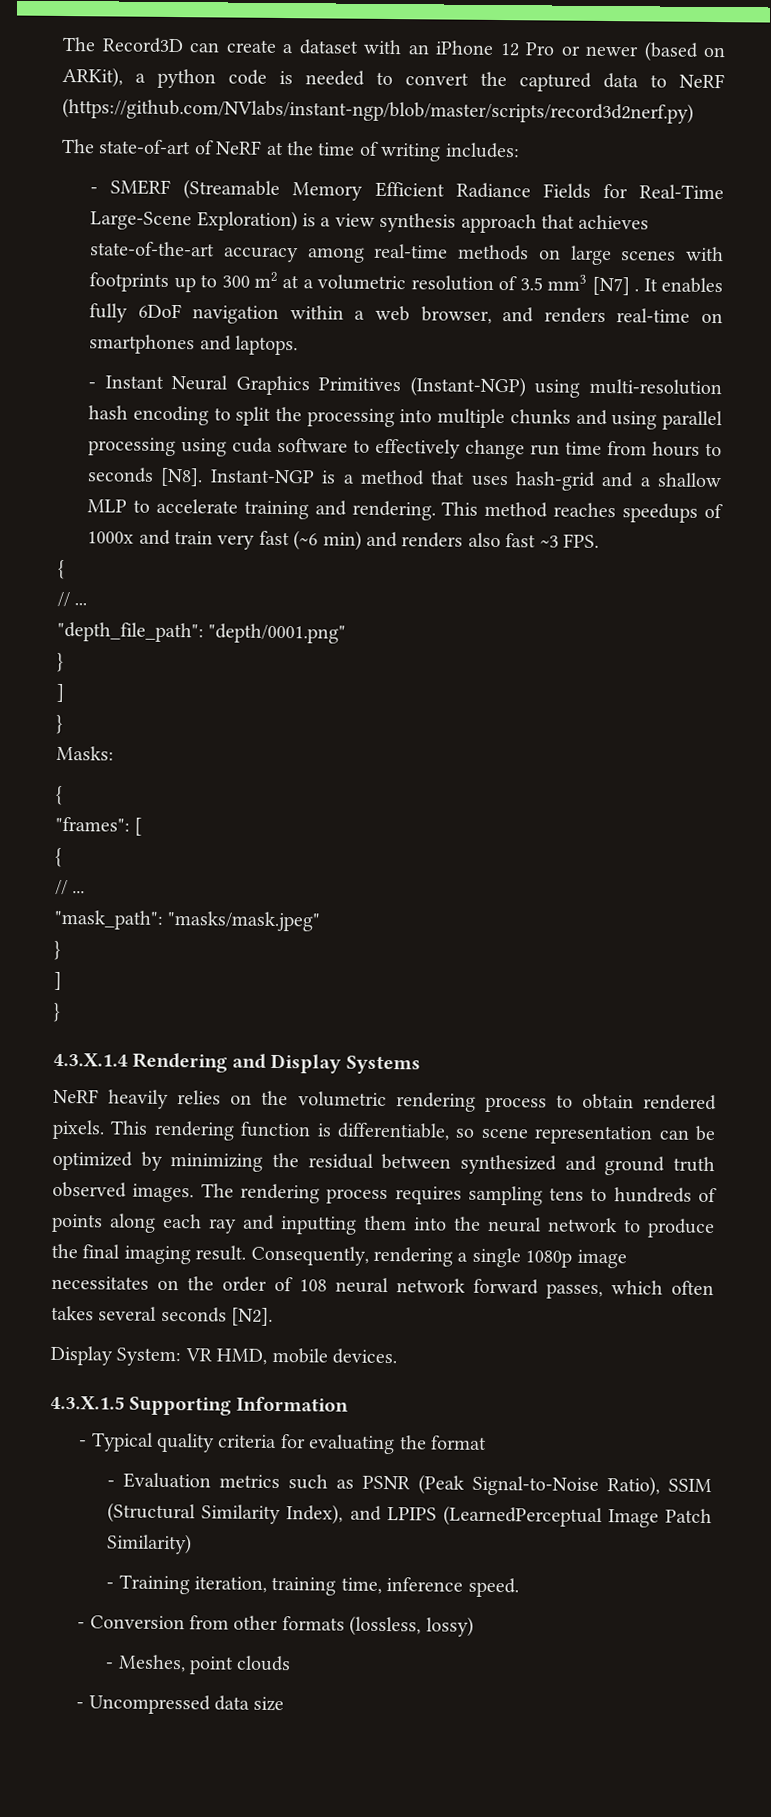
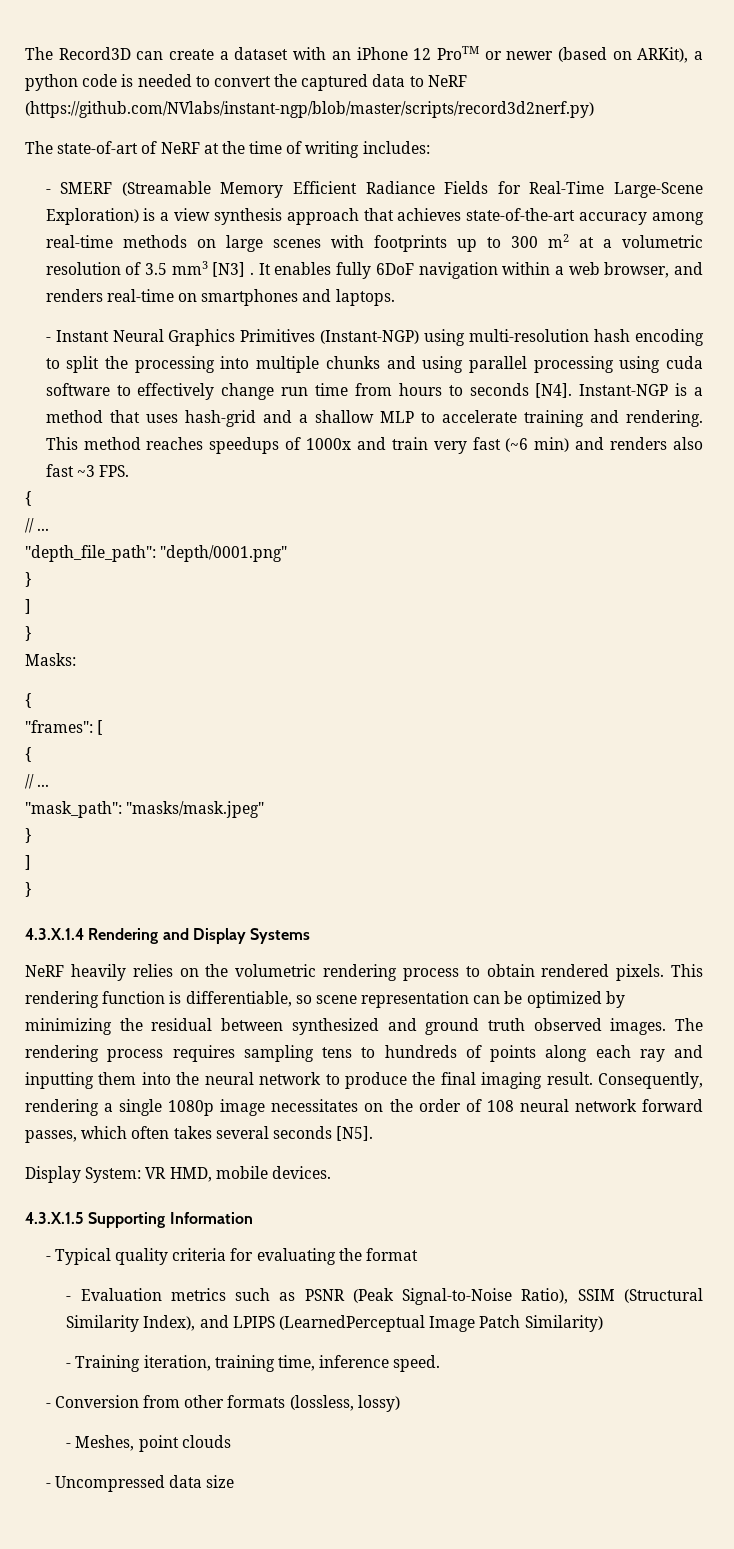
[525,42,555,56] Pro -> [436,46,479,60] ProTM
[591,276,630,296] [N7] -> [212,262,246,277] [N3]
[160,467,204,487] [N8]. -> [535,383,573,398] [N4].
[231,1307,274,1326] [N2]. -> [336,1126,374,1141] [N5].

